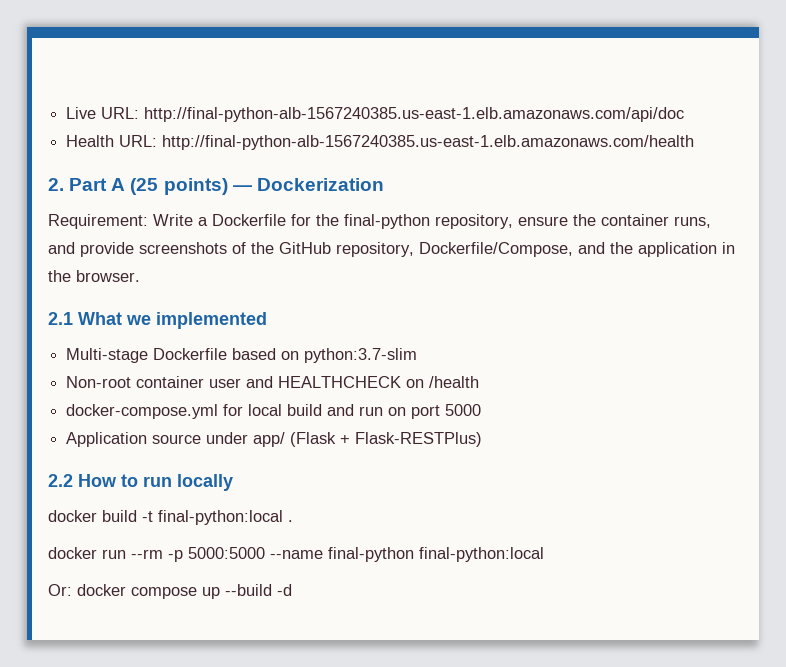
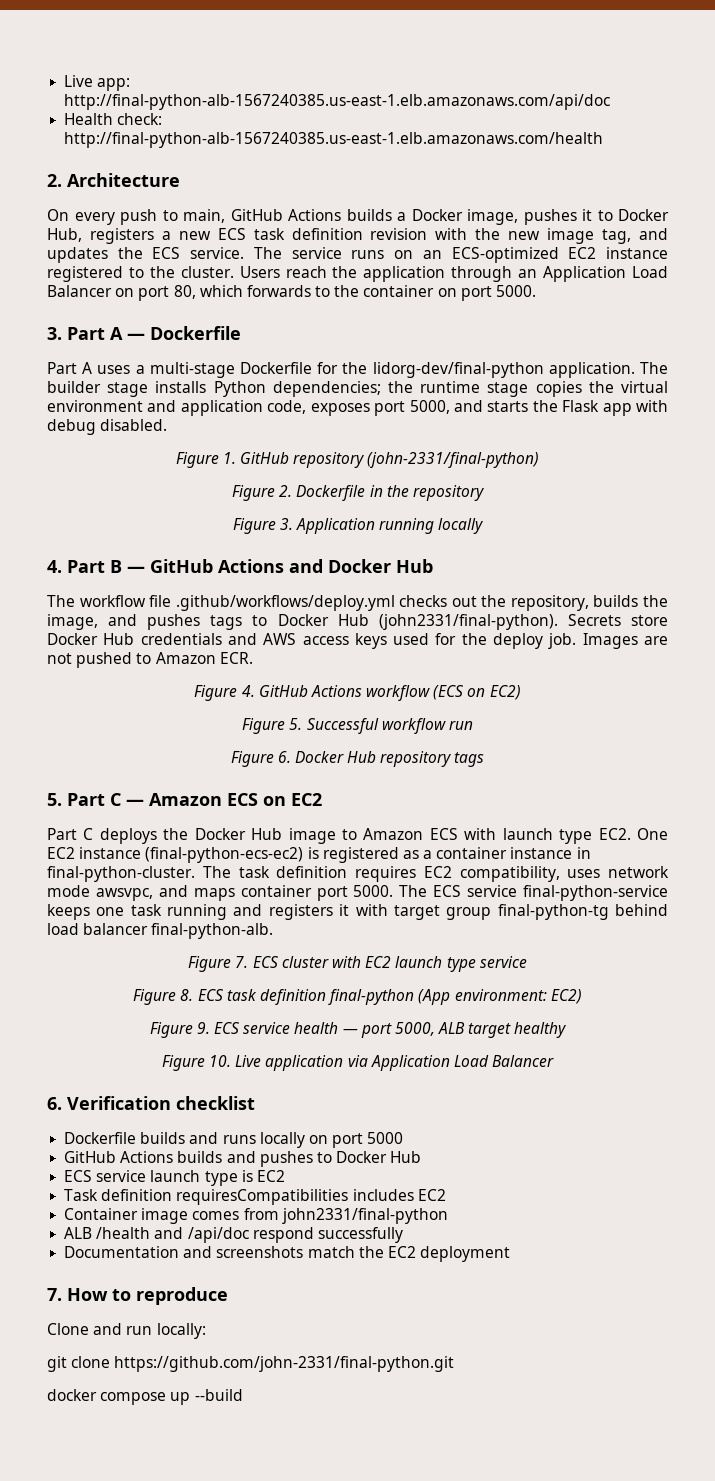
[66,107,140,119] Live URL: -> [64,75,131,91] Live app:
[119,135,158,147] URL: -> [117,113,163,125] check:
[69,178,384,195] [48,214,711,229] [48,242,735,257] [48,270,140,282] [48,312,267,329] [66,348,418,363] [66,376,480,388] [66,404,482,419] [66,432,483,447] [48,474,233,491] [48,510,293,525] [48,547,544,562] [48,584,72,596] Part A (25 points) — Dockerization // Requirement: Write a Dockerfile for the final-python repository, ensure the container runs, and provide screenshots of the GitHub repository, Dockerfile/Compose, and the application in the browser. // 2.1 What we implemented // Multi-stage Dockerfile based on python:3.7-slim // Non-root container user and HEALTHCHECK on /health // docker-compose.yml for local build and run on port 5000 // Application source under app/ (Flask + Flask-RESTPlus) // 2.2 How to run locally // docker build -t final-python:local . // docker run --rm -p 5000:5000 --name final-python final-python:local // Or: -> [67,173,180,187] [47,209,669,225] [47,228,668,244] [47,247,669,263] [47,266,668,282] [47,285,537,301] [47,326,241,340] [47,362,668,378] [47,381,668,397] [47,400,668,416] [47,419,168,435] [175,452,540,468] [232,485,484,501] [232,518,484,534] [47,559,433,573] [47,595,668,611] [47,614,668,630] [47,633,668,649] [47,652,253,668] [194,685,521,701] [242,718,473,734] [230,751,485,767] [47,793,322,806] [47,828,669,844] [47,847,591,863] [47,866,669,882] [47,885,668,901] [47,904,669,920] [47,923,274,939] [188,956,527,972] [133,989,582,1005] [149,1022,567,1038] [161,1055,555,1071] [47,1096,255,1110] [64,1132,404,1148] [64,1151,422,1167] [64,1170,285,1186] [64,1189,446,1205] [64,1208,448,1224] [64,1227,403,1243] [64,1246,511,1262] [47,1287,228,1305] [47,1323,206,1339] [47,1356,455,1372] Architecture // On every push to main, GitHub Actions builds a Docker image, pushes it to Docker Hub, registers a new ECS task definition revision with the new image tag, and updates the ECS service. The service runs on an ECS-optimized EC2 instance registered to the cluster. Users reach the application through an Application Load Balancer on port 80, which forwards to the container on port 5000. // 3. Part A — Dockerfile // Part A uses a multi-stage Dockerfile for the lidorg-dev/final-python application. The builder stage installs Python dependencies; the runtime stage copies the virtual environment and application code, exposes port 5000, and starts the Flask app with debug disabled. // Figure 1. GitHub repository (john-2331/final-python) // Figure 2. Dockerfile in the repository // Figure 3. Application running locally // 4. Part B — GitHub Actions and Docker Hub // The workflow file .github/workflows/deploy.yml checks out the repository, builds the image, and pushes tags to Docker Hub (john2331/final-python). Secrets store Docker Hub credentials and AWS access keys used for the deploy job. Images are not pushed to Amazon ECR. // Figure 4. GitHub Actions workflow (ECS on EC2) // Figure 5. Successful workflow run // Figure 6. Docker Hub repository tags // 5. Part C — Amazon ECS on EC2 // Part C deploys the Docker Hub image to Amazon ECS with launch type EC2. One EC2 instance (final-python-ecs-ec2) is registered as a container instance in final-python-cluster. The task definition requires EC2 compatibility, uses network mode awsvpc, and maps container port 5000. The ECS service final-python-service keeps one task running and registers it with target group final-python-tg behind load balancer final-python-alb. // Figure 7. ECS cluster with EC2 launch type service // Figure 8. ECS task definition final-python (App environment: EC2) // Figure 9. ECS service health — port 5000, ALB target healthy // Figure 10. Live application via Application Load Balancer // 6. Verification checklist // Dockerfile builds and runs locally on port 5000 // GitHub Actions builds and pushes to Docker Hub // ECS service launch type is EC2 // Task definition requiresCompatibilities includes EC2 // Container image comes from john2331/final-python // ALB /health and /api/doc respond successfully // Documentation and screenshots match the EC2 deployment // 7. How to reproduce // Clone and run locally: // git clone https://github.com/john-2331/final-python.git //
[277,584,292,596] -d -> (243, 1395) none

